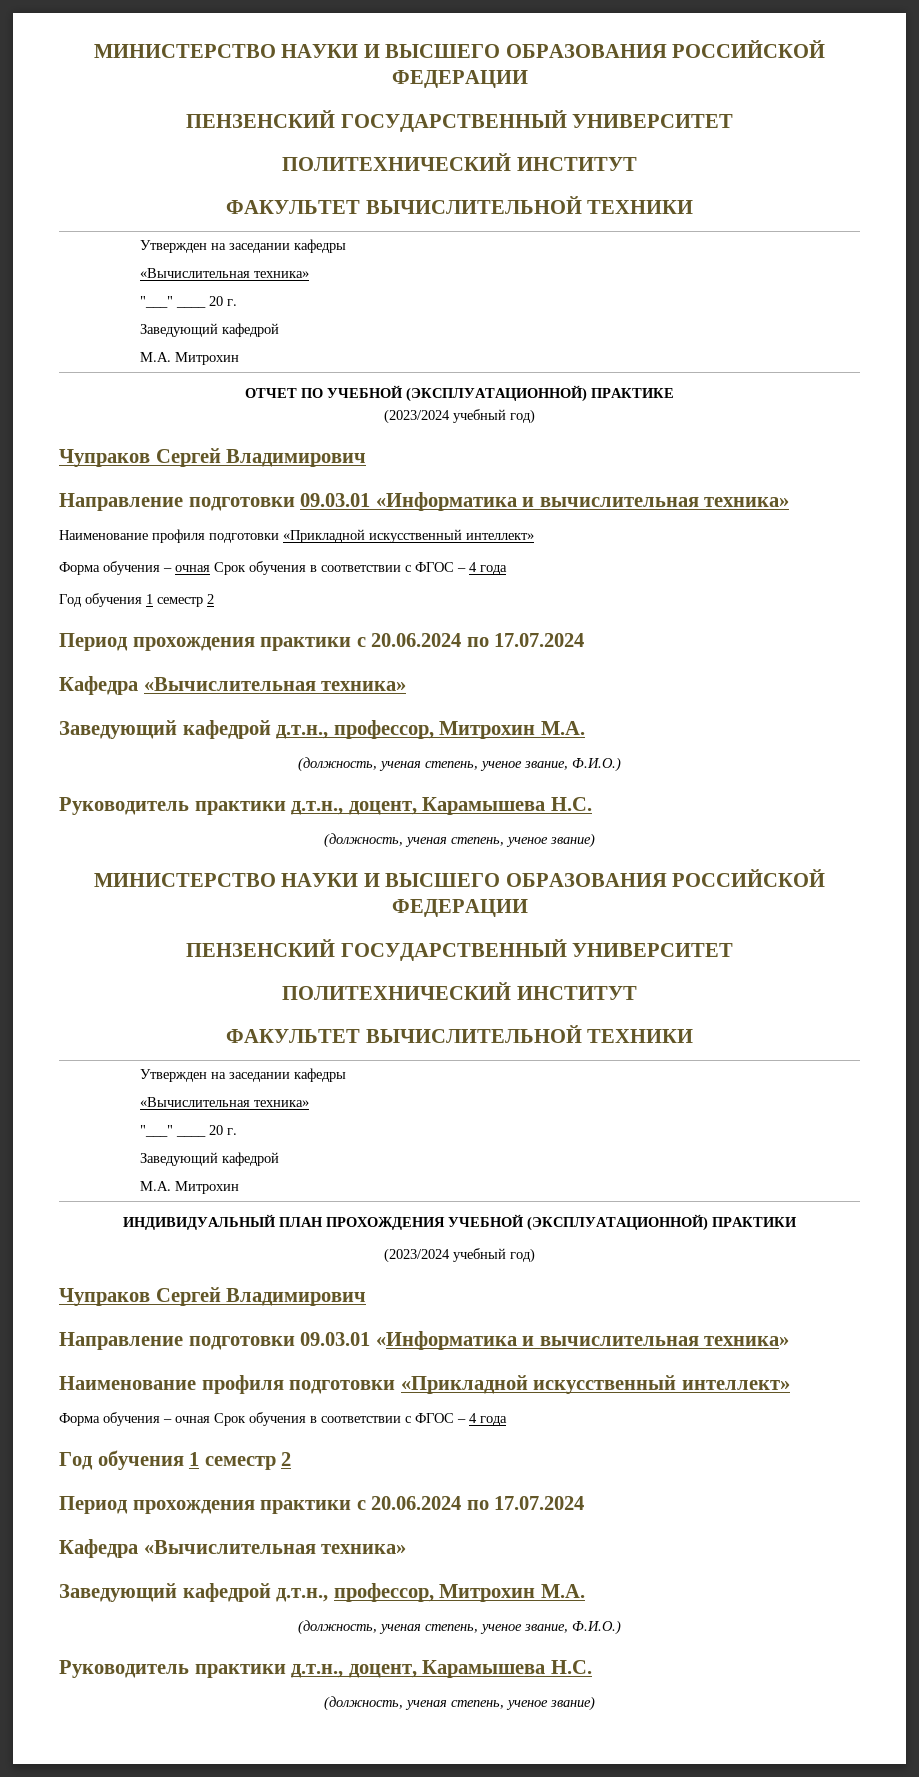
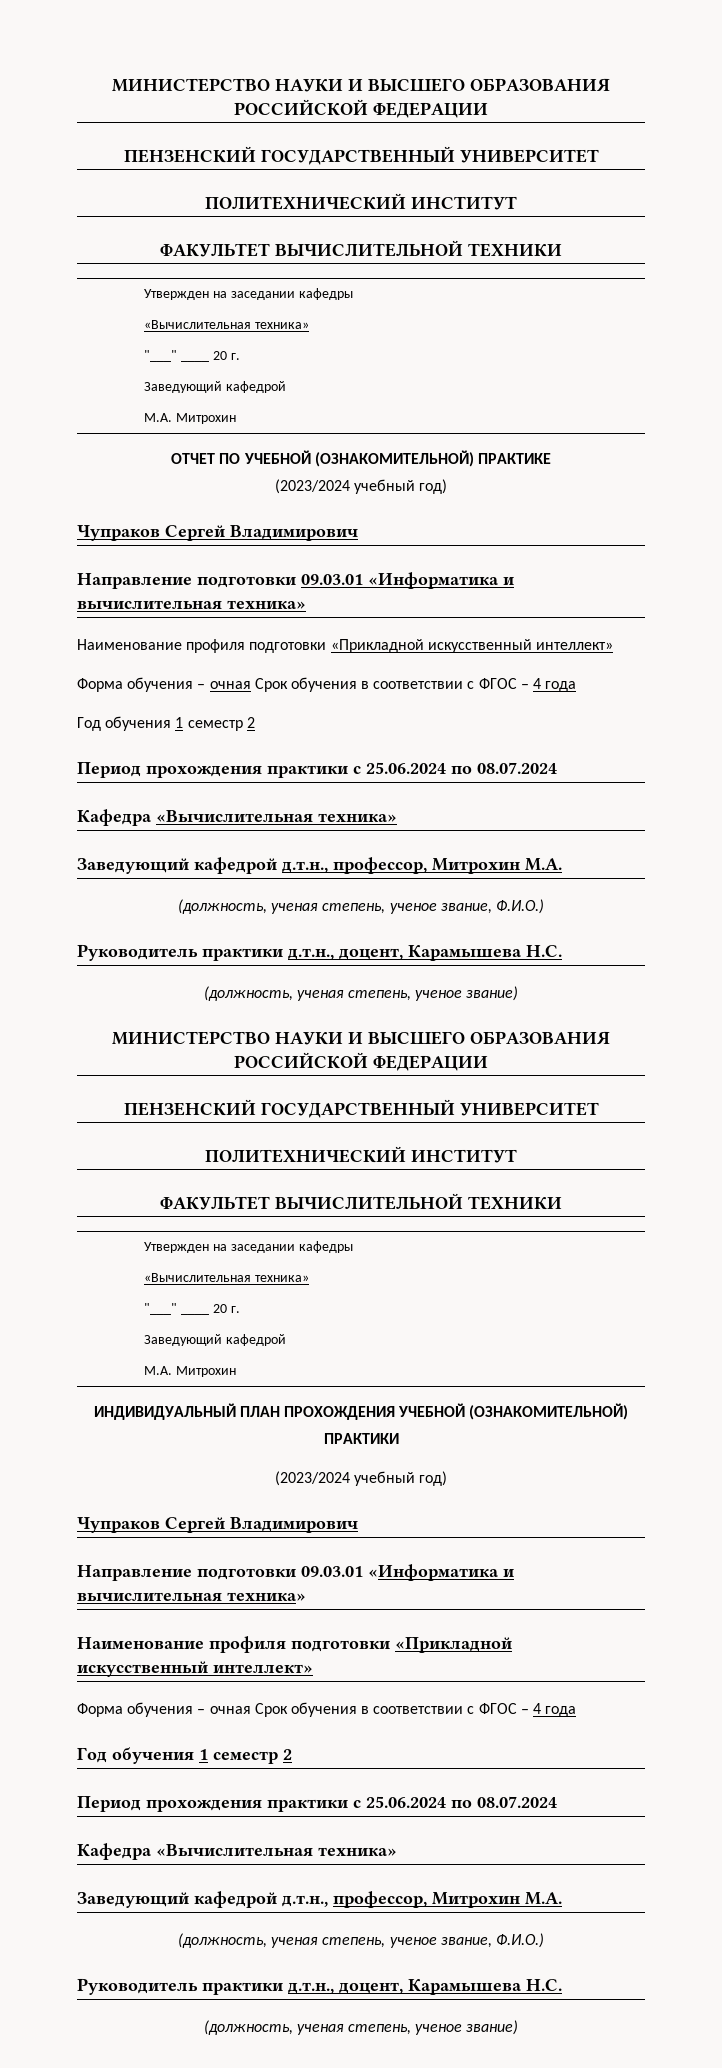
[406,385,587,402] (ЭКСПЛУАТАЦИОННОЙ) -> [314,450,474,467] (ОЗНАКОМИТЕЛЬНОЙ)
[371,633,585,647] 20.06.2024 по 17.07.2024 -> [366,762,557,774] 25.06.2024 по 08.07.2024
[527,1214,708,1231] (ЭКСПЛУАТАЦИОННОЙ) -> [469,1403,629,1420] (ОЗНАКОМИТЕЛЬНОЙ)
[371,1496,585,1510] 20.06.2024 по 17.07.2024 -> [366,1796,557,1808] 25.06.2024 по 08.07.2024

